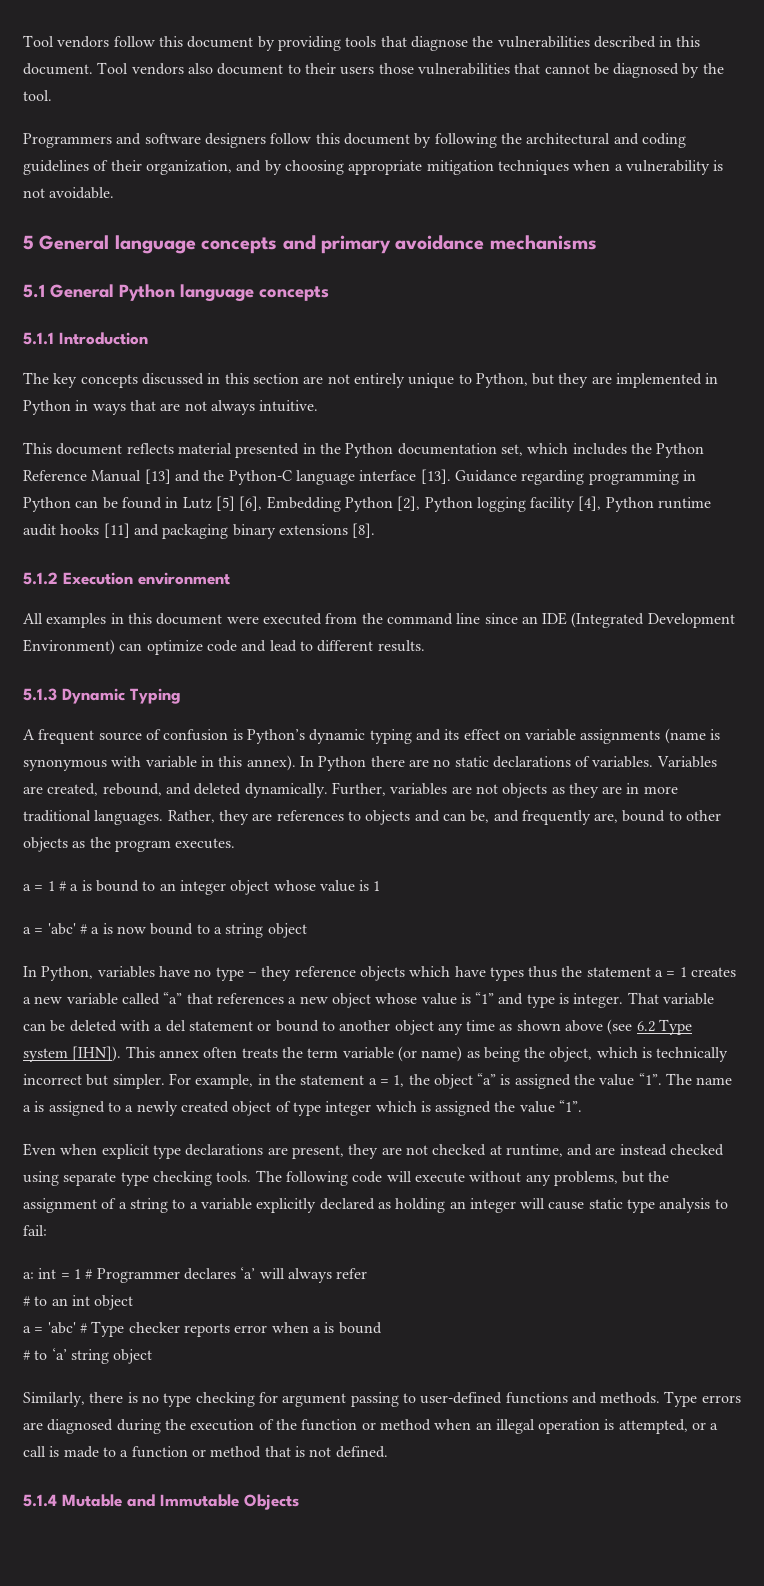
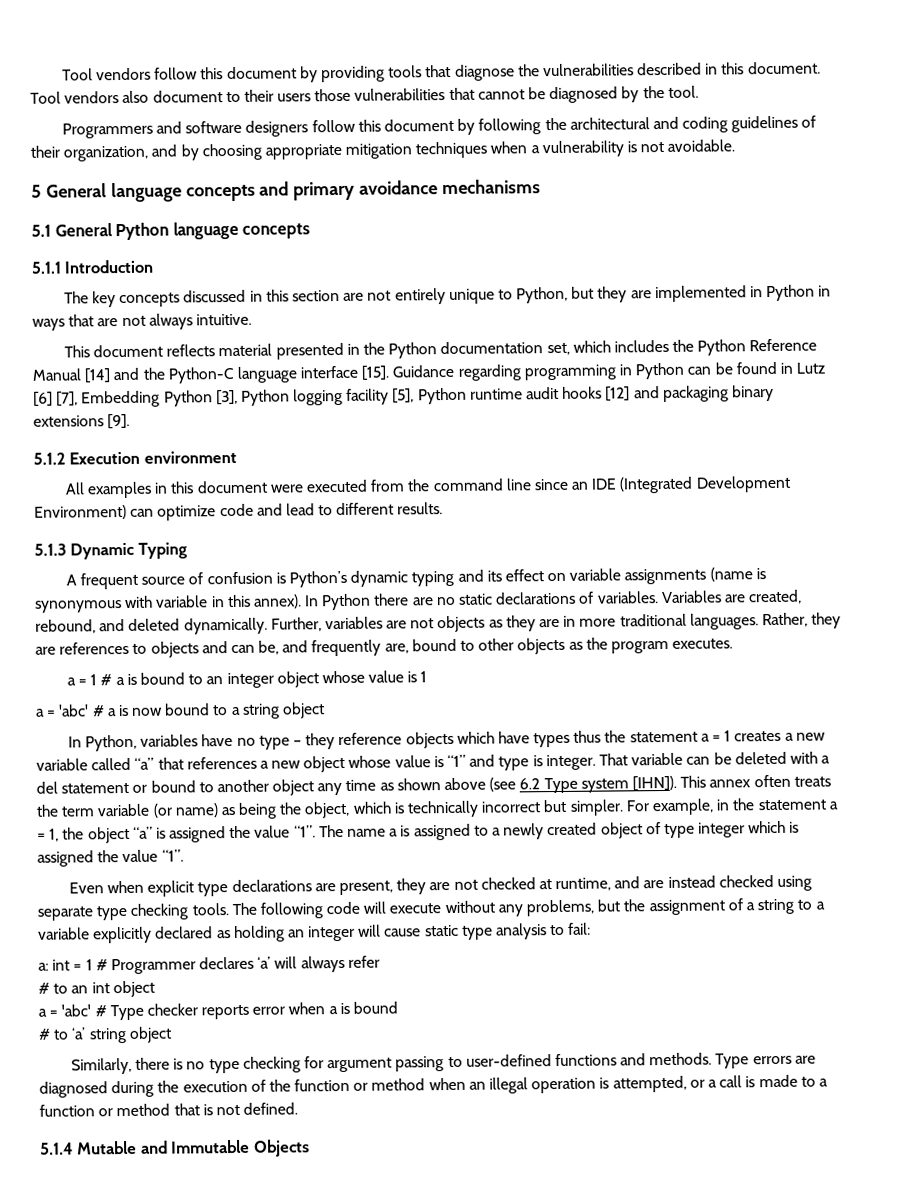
[144,469,171,484] [13] -> [84,368,112,384] [14]
[420,469,451,484] [13]. -> [361,365,391,381] [15].
[215,496,263,511] [5] [6], -> [33,391,79,407] [6] [7],
[397,496,421,511] [2], -> [215,389,238,406] [3],
[578,496,602,511] [4], -> [392,388,415,404] [5],
[103,523,130,538] [11] -> [605,386,631,402] [12]
[352,523,376,538] [8]. -> [107,413,131,430] [9].

